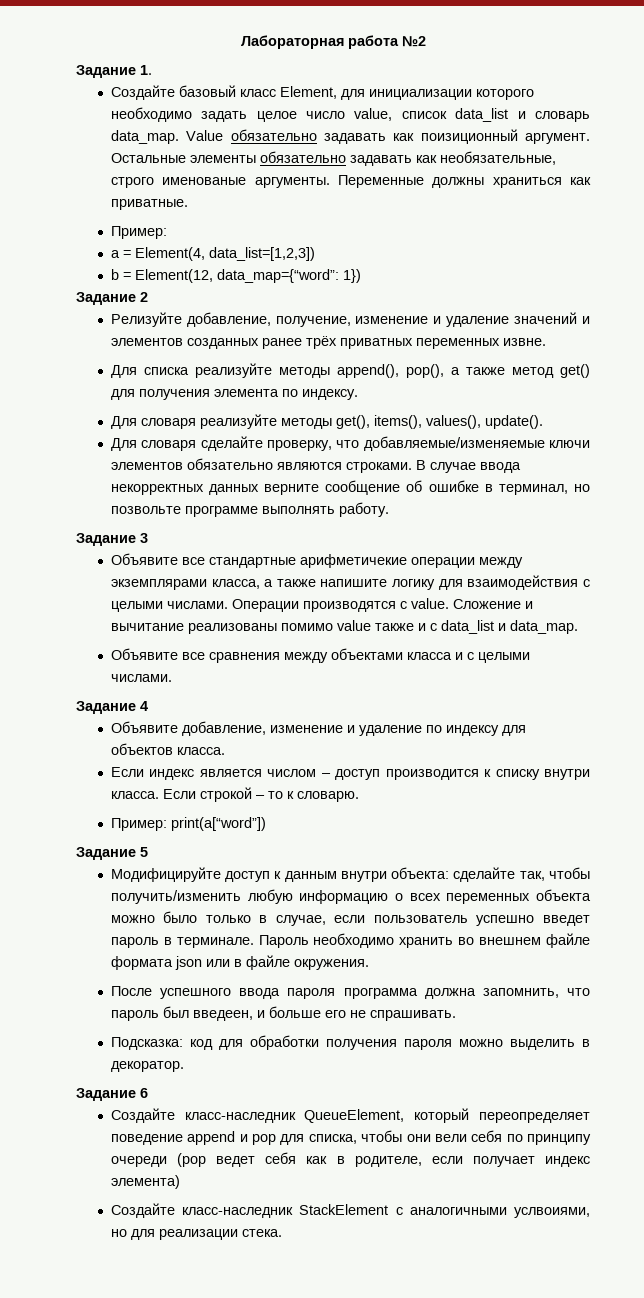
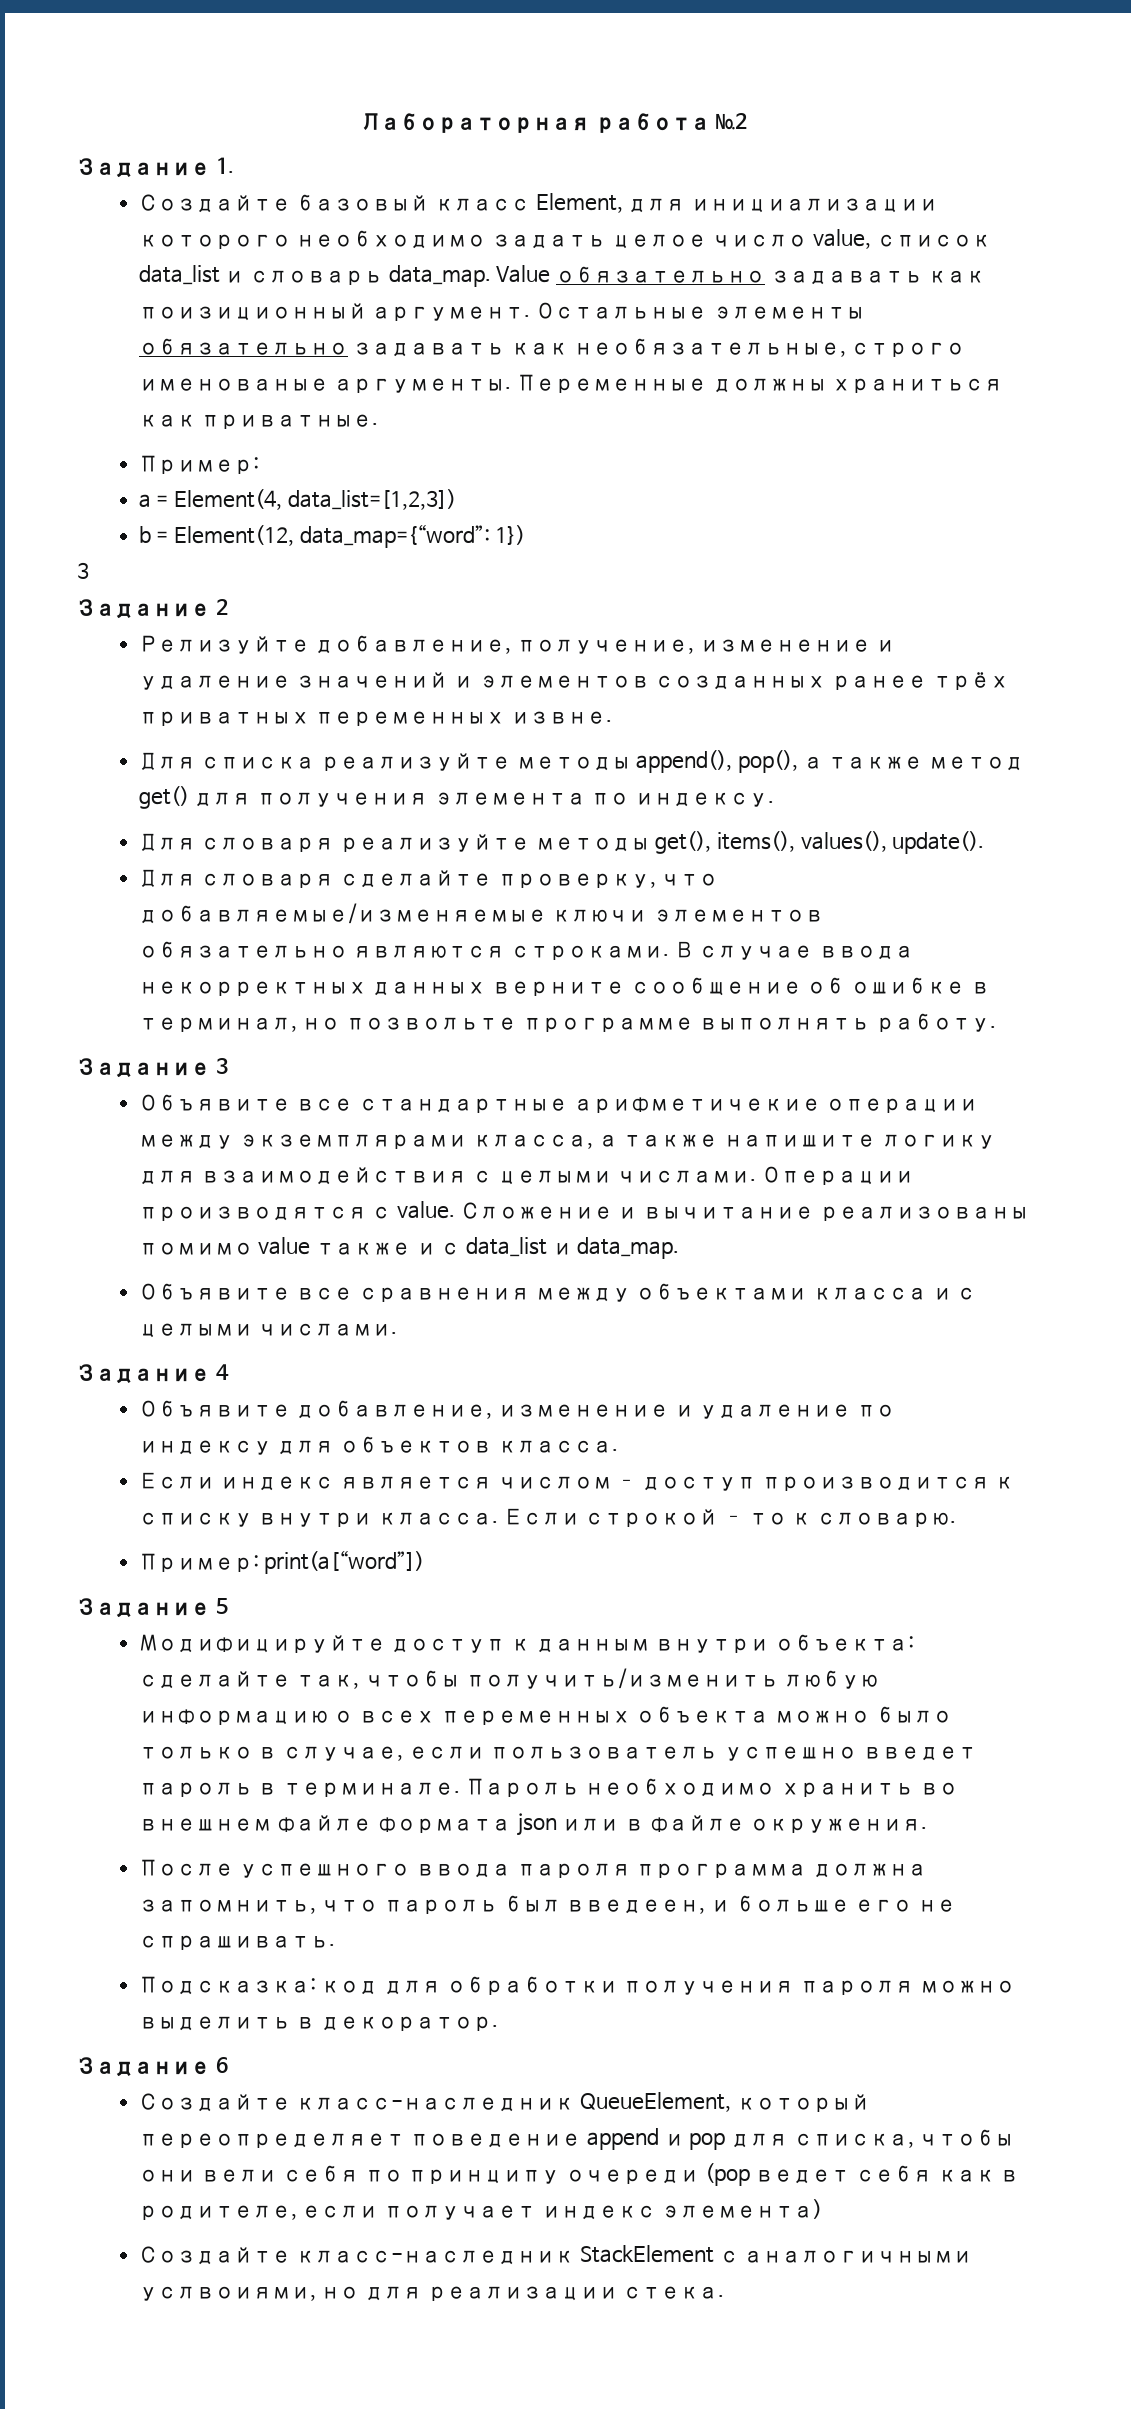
(361, 276) none -> [77,562,89,579] // 3

